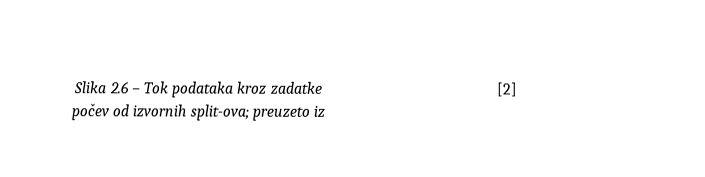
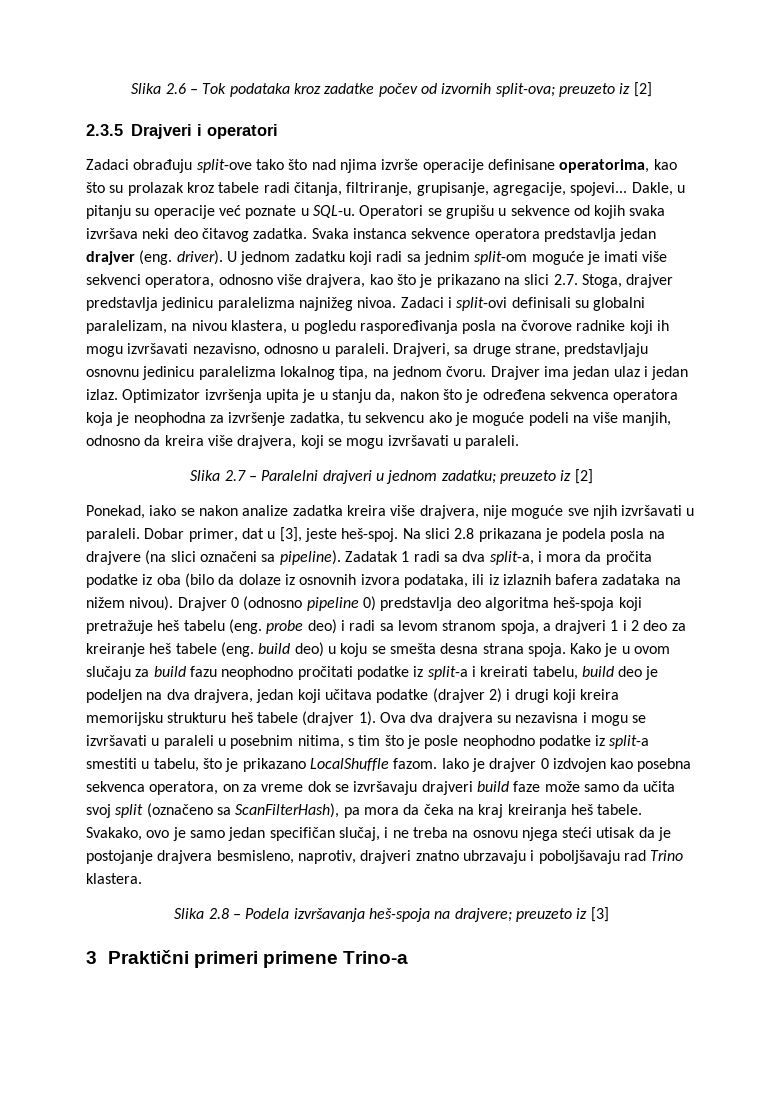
(518, 89) none -> [86,124,278,139] [86,159,677,173] [86,182,685,196] [86,205,666,219] [86,228,657,242] [86,250,668,265] [86,274,674,288] [86,297,646,311] [86,320,669,334] [86,343,649,357] [86,366,689,380] [86,389,679,403] [86,412,672,426] [86,435,520,449] [190,469,593,484] [86,505,695,519] [86,527,665,542] [86,550,652,565] [86,573,681,588] [86,596,642,611] [86,619,686,634] [86,642,671,657] [86,666,659,680] [86,688,620,703] [86,711,647,726] [86,735,650,749] [86,758,692,772] [86,781,676,795] [86,803,643,818] [86,827,672,841] [86,850,684,864] [86,873,142,884] [174,907,609,922] [86,950,409,968] // 2.3.5 Drajveri i operatori // Zadaci obrađuju split-ove tako što nad njima izvrše operacije definisane operatorima, kao što su prolazak kroz tabele radi čitanja, filtriranje, grupisanje, agregacije, spojevi... Dakle, u pitanju su operacije već poznate u SQL-u. Operatori se grupišu u sekvence od kojih svaka izvršava neki deo čitavog zadatka. Svaka instanca sekvence operatora predstavlja jedan drajver (eng. driver). U jednom zadatku koji radi sa jednim split-om moguće je imati više sekvenci operatora, odnosno više drajvera, kao što je prikazano na slici 2.7. Stoga, drajver predstavlja jedinicu paralelizma najnižeg nivoa. Zadaci i split-ovi definisali su globalni paralelizam, na nivou klastera, u pogledu raspoređivanja posla na čvorove radnike koji ih mogu izvršavati nezavisno, odnosno u paraleli. Drajveri, sa druge strane, predstavljaju osnovnu jedinicu paralelizma lokalnog tipa, na jednom čvoru. Drajver ima jedan ulaz i jedan izlaz. Optimizator izvršenja upita je u stanju da, nakon što je određena sekvenca operatora koja je neophodna za izvršenje zadatka, tu sekvencu ako je moguće podeli na više manjih, odnosno da kreira više drajvera, koji se mogu izvršavati u paraleli. // Slika 2.7 – Paralelni drajveri u jednom zadatku; preuzeto iz [2] // Ponekad, iako se nakon analize zadatka kreira više drajvera, nije moguće sve njih izvršavati u paraleli. Dobar primer, dat u [3], jeste heš-spoj. Na slici 2.8 prikazana je podela posla na drajvere (na slici označeni sa pipeline). Zadatak 1 radi sa dva split-a, i mora da pročita podatke iz oba (bilo da dolaze iz osnovnih izvora podataka, ili iz izlaznih bafera zadataka na nižem nivou). Drajver 0 (odnosno pipeline 0) predstavlja deo algoritma heš-spoja koji pretražuje heš tabelu (eng. probe deo) i radi sa levom stranom spoja, a drajveri 1 i 2 deo za kreiranje heš tabele (eng. build deo) u koju se smešta desna strana spoja. Kako je u ovom slučaju za build fazu neophodno pročitati podatke iz split-a i kreirati tabelu, build deo je podeljen na dva drajvera, jedan koji učitava podatke (drajver 2) i drugi koji kreira memorijsku strukturu heš tabele (drajver 1). Ova dva drajvera su nezavisna i mogu se izvršavati u paraleli u posebnim nitima, s tim što je posle neophodno podatke iz split-a smestiti u tabelu, što je prikazano LocalShuffle fazom. Iako je drajver 0 izdvojen kao posebna sekvenca operatora, on za vreme dok se izvršavaju drajveri build faze može samo da učita svoj split (označeno sa ScanFilterHash), pa mora da čeka na kraj kreiranja heš tabele. Svakako, ovo je samo jedan specifičan slučaj, i ne treba na osnovu njega steći utisak da je postojanje drajvera besmisleno, naprotiv, drajveri znatno ubrzavaju i poboljšavaju rad Trino klastera. // Slika 2.8 – Podela izvršavanja heš-spoja na drajvere; preuzeto iz [3] // 3 Praktični primeri primene Trino-a

